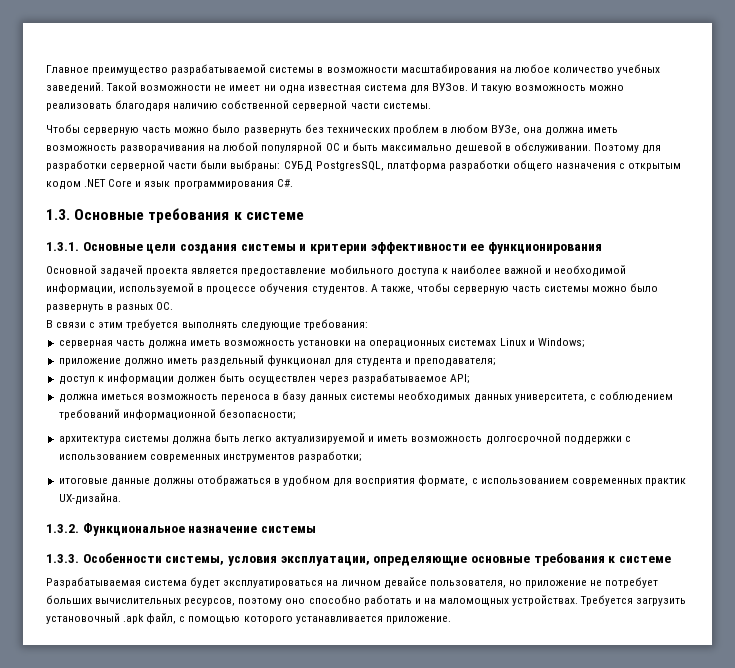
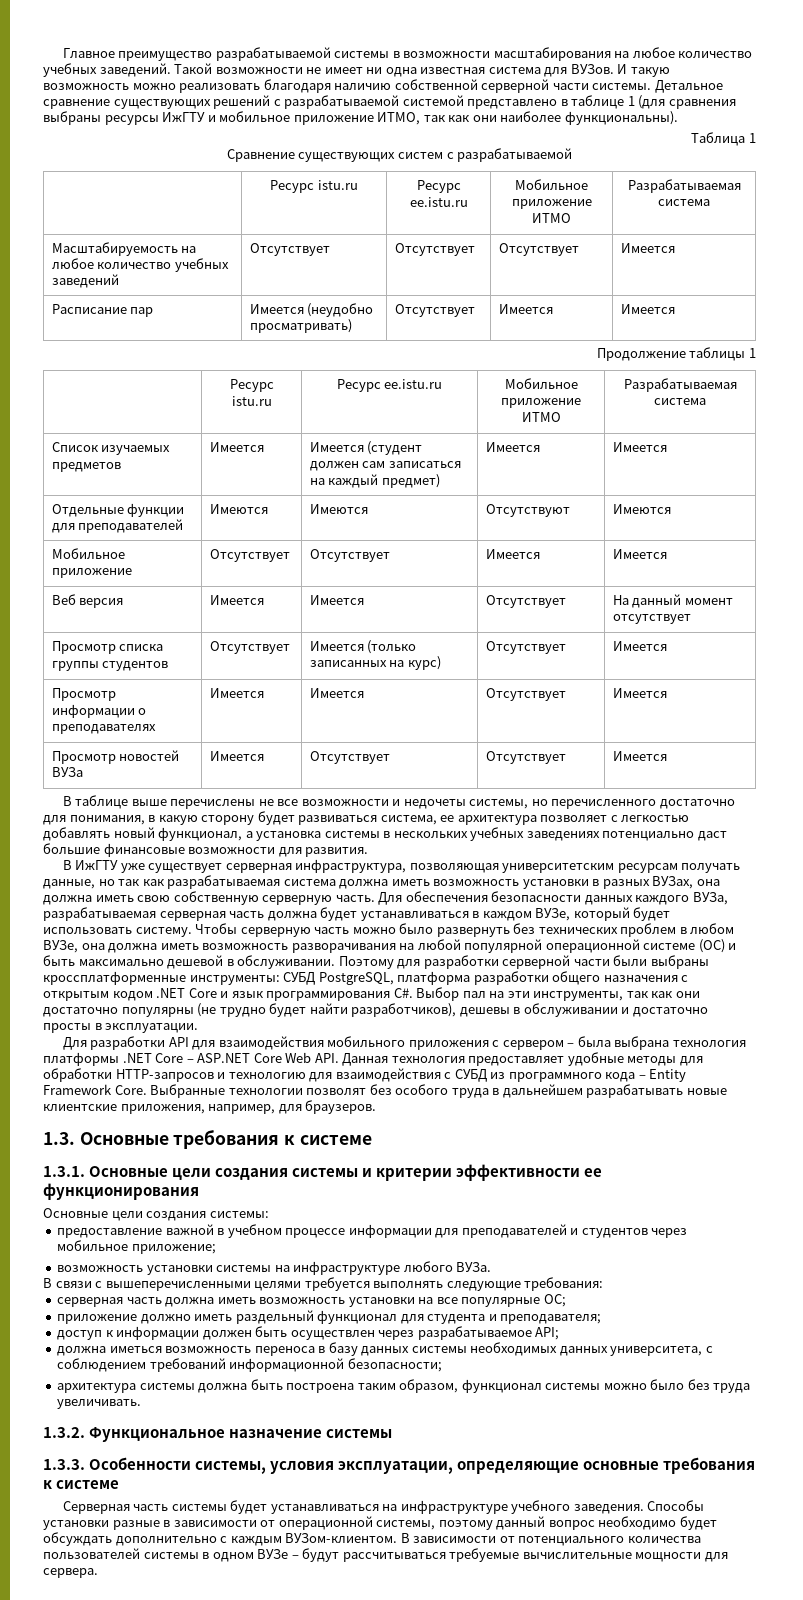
(431, 106) // -> [654,80,723,93] [43,95,736,109] [43,111,678,125] [691,132,756,146] [226,148,573,162] [270,180,358,193] [416,180,461,193] [409,197,468,207] [515,179,588,190] [511,199,592,209] [532,213,571,223] [627,179,741,193] [658,199,710,206] [51,242,197,256] [51,258,229,272] [51,274,119,288] [249,243,330,256] [394,243,475,256] [498,243,579,256] [620,243,675,253] [51,304,154,317] [249,303,374,317] [249,319,352,333] [394,304,475,317] [498,304,553,314] [620,304,675,314] [596,347,756,361] [229,379,274,392] [231,396,272,406] [336,379,443,392] [504,378,578,389] [501,398,581,408] [521,412,561,422] [623,378,737,392] [654,398,706,405] [51,442,171,455] [51,462,121,472] [209,442,264,452] [309,441,423,455] [309,461,461,471] [309,474,440,488] [485,442,540,452] [612,442,667,452] [51,503,185,517] [51,519,184,533] [209,504,268,514] [309,504,368,514] [485,504,570,517] [612,504,671,514] [51,548,125,559] [51,568,132,578] [209,549,290,562] [309,549,390,562] [485,549,540,559] [612,549,667,559] [51,594,124,608] [209,595,264,605] [309,595,364,605] [485,595,566,608] [612,594,733,608] [612,614,691,624] [51,641,164,654] [51,661,169,671] [209,641,290,654] [309,640,417,654] [309,656,441,670] [485,641,566,654] [612,641,667,651] [51,688,116,701] [51,704,147,718] [51,724,156,734] [209,688,264,698] [309,688,364,698] [485,688,566,701] [612,688,667,698] [51,750,180,764] [51,767,83,777] [209,751,264,761] [309,751,390,764] [485,751,566,764] [612,751,667,761] [62,795,735,809] [43,811,690,825] [43,827,727,841] [43,843,369,857] [62,859,741,873] [43,875,720,889] [43,891,728,905] [43,907,671,921] [43,927,192,937] Детальное сравнение существующих решений с разрабатываемой системой представлено в таблице 1 (для сравнения выбраны ресурсы ИжГТУ и мобильное приложение ИТМО, так как они наиболее функциональны). // Таблица 1 // Сравнение существующих систем с разрабатываемой // | Ресурс istu.ru | Ресурс ee.istu.ru | Мобильное приложение ИТМО | Разрабатываемая система // Масштабируемость на любое количество учебных заведений | Отсутствует | Отсутствует | Отсутствует | Имеется // Расписание пар | Имеется (неудобно просматривать) | Отсутствует | Имеется | Имеется // Продолжение таблицы 1 // | Ресурс istu.ru | Ресурс ee.istu.ru | Мобильное приложение ИТМО | Разрабатываемая система // Список изучаемых предметов | Имеется | Имеется (студент должен сам записаться на каждый предмет) | Имеется | Имеется // Отдельные функции для преподавателей | Имеются | Имеются | Отсутствуют | Имеются // Мобильное приложение | Отсутствует | Отсутствует | Имеется | Имеется // Веб версия | Имеется | Имеется | Отсутствует | На данный момент отсутствует // Просмотр списка группы студентов | Отсутствует | Имеется (только записанных на курс) | Отсутствует | Имеется // Просмотр информации о преподавателях | Имеется | Имеется | Отсутствует | Имеется // Просмотр новостей ВУЗа | Имеется | Отсутствует | Отсутствует | Имеется // В таблице выше перечислены не все возможности и недочеты системы, но перечисленного достаточно для понимания, в какую сторону будет развиваться система, ее архитектура позволяет с легкостью добавлять новый функционал, а установка системы в нескольких учебных заведениях потенциально даст большие финансовые возможности для развития. // В ИжГТУ уже существует серверная инфраструктура, позволяющая университетским ресурсам получать данные, но так как разрабатываемая система должна иметь возможность установки в разных ВУЗах, она должна иметь свою собственную серверную часть. Для обеспечения безопасности данных каждого ВУЗа, разрабатываемая серверная часть должна будет устанавливаться в каждом ВУЗе, который будет использовать систему.
[325,143,340,151] ОС -> [545,939,725,953] операционной системе (ОС)
[230,160,384,172] выбраны: СУБД PostgresSQL, -> [650,955,709,969] [43,971,394,985] выбраны кроссплатформенные инструменты: СУБД PostgreSQL,
(293, 183) none -> [416,987,700,1001] [43,1003,708,1017] [43,1023,199,1033] [62,1036,746,1050] [43,1052,703,1066] [43,1068,687,1082] [43,1084,727,1098] [43,1100,377,1114] Выбор пал на эти инструменты, так как они достаточно популярны (не трудно будет найти разработчиков), дешевы в обслуживании и достаточно просты в эксплуатации. // Для разработки API для взаимодействия мобильного приложения с сервером – была выбрана технология платформы .NET Core – ASP.NET Core Web API. Данная технология предоставляет удобные методы для обработки HTTP-запросов и технологию для взаимодействия с СУБД из программного кода – Entity Framework Core. Выбранные технологии позволят без особого труда в дальнейшем разрабатывать новые клиентские приложения, например, для браузеров.
[46,265,627,277] [46,283,659,295] [46,302,174,312] Основной задачей проекта является предоставление мобильного доступа к наиболее важной и необходимой информации, используемой в процессе обучения студентов. А также, чтобы серверную часть системы можно было развернуть в разных ОС. -> [43,1208,269,1221] [57,1224,688,1238] [57,1240,216,1254] [57,1261,492,1275] Основные цели создания системы: // предоставление важной в учебном процессе информации для преподавателей и студентов через мобильное приложение; // возможность установки системы на инфраструктуре любого ВУЗа.
[98,322,124,328] этим -> [105,1281,302,1291] вышеперечисленными целями
[369,338,585,348] операционных системах Linux и Windows; -> [436,1294,566,1307] все популярные ОС;
[242,433,631,445] [58,451,362,462] [58,475,686,487] [58,493,121,505] легко актуализируемой и иметь возможность долгосрочной поддержки с использованием современных инструментов разработки; // итоговые данные должны отображаться в удобном для восприятия формате, с использованием современных практик UX-дизайна. -> [286,1379,751,1393] [57,1399,142,1409] построена таким образом, функционал системы можно было без труда увеличивать.
[46,577,659,589] [46,595,687,606] [46,613,451,624] Разрабатываемая система будет эксплуатироваться на личном девайсе пользователя, но приложение не потребует больших вычислительных ресурсов, поэтому оно способно работать и на маломощных устройствах. Требуется загрузить установочный .apk файл, с помощью которого устанавливается приложение. -> [62,1500,705,1514] [43,1516,717,1530] [43,1532,701,1546] [43,1548,728,1562] [43,1568,98,1578] Серверная часть системы будет устанавливаться на инфраструктуре учебного заведения. Способы установки разные в зависимости от операционной системы, поэтому данный вопрос необходимо будет обсуждать дополнительно с каждым ВУЗом-клиентом. В зависимости от потенциального количества пользователей системы в одном ВУЗе – будут рассчитываться требуемые вычислительные мощности для сервера.

